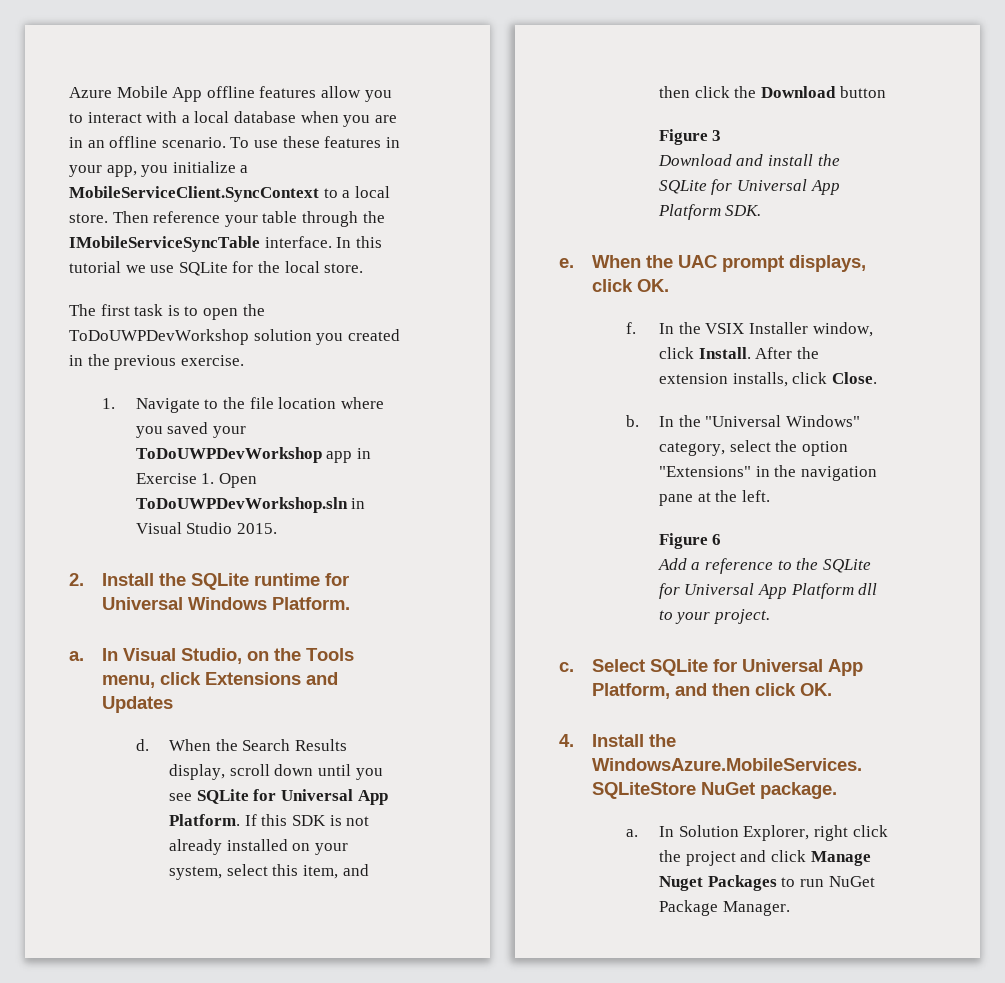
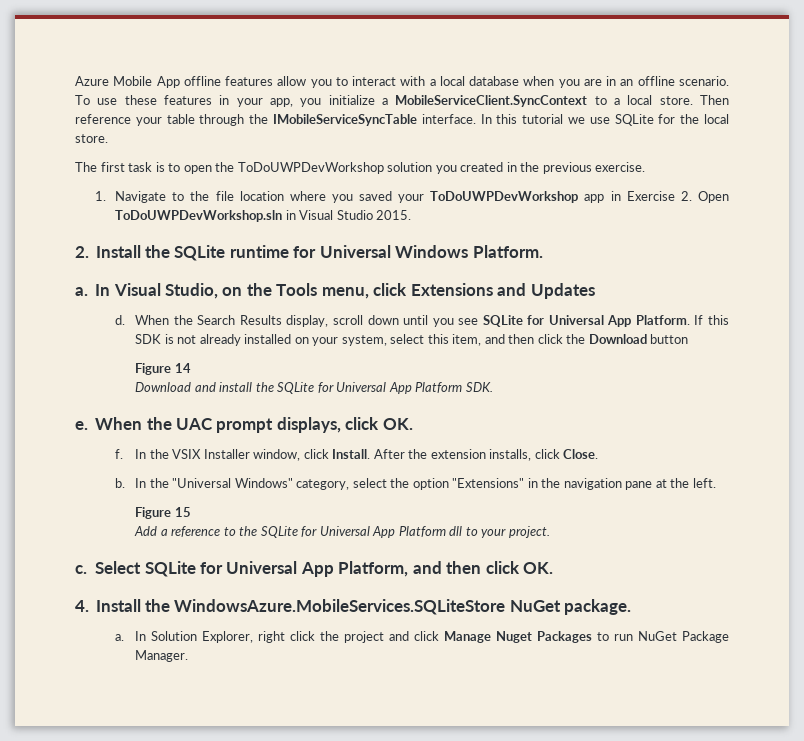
[201,473,215,484] 1. -> [680,191,692,201] 2.
[712,130,722,141] 3 -> [174,363,191,373] 14
[712,534,722,545] 6 -> [174,507,191,517] 15

